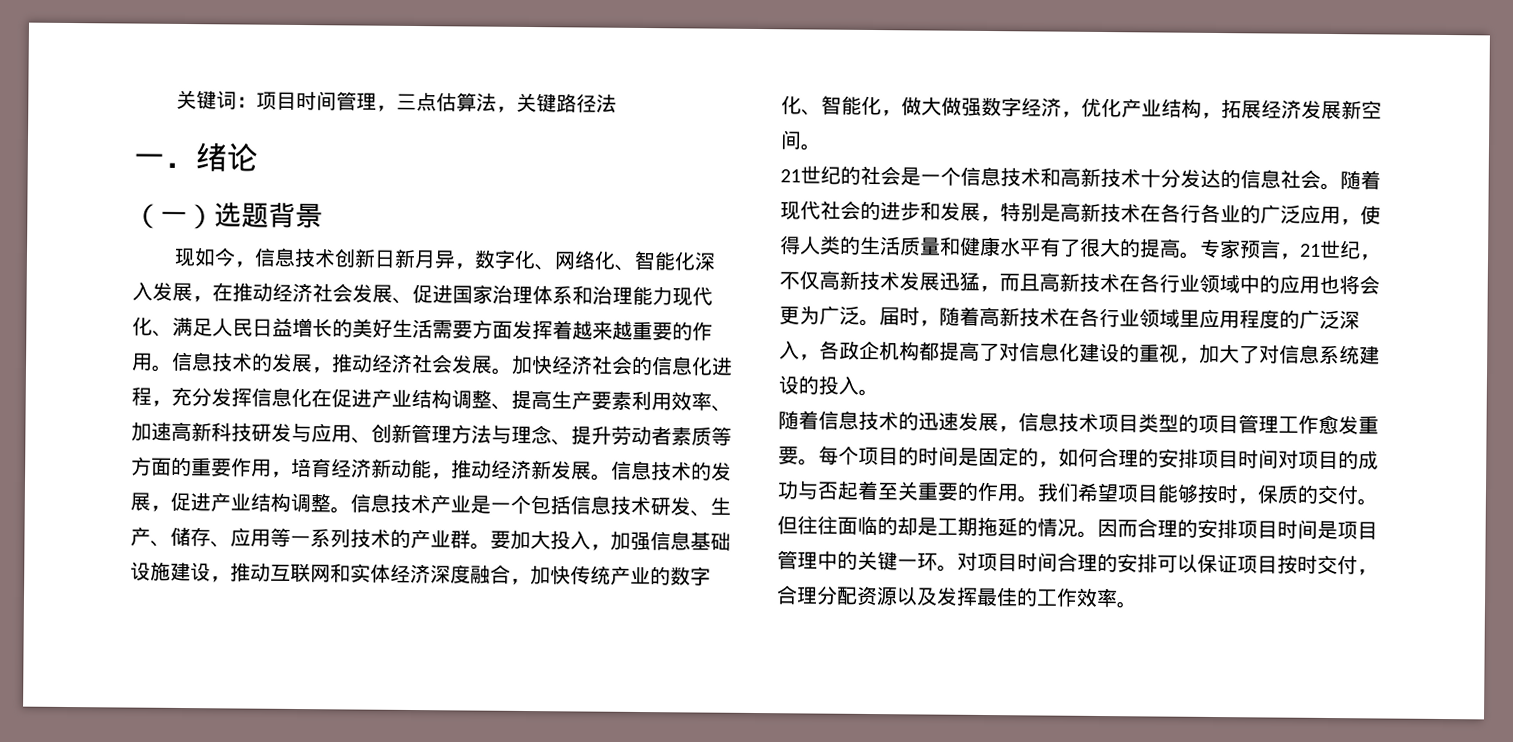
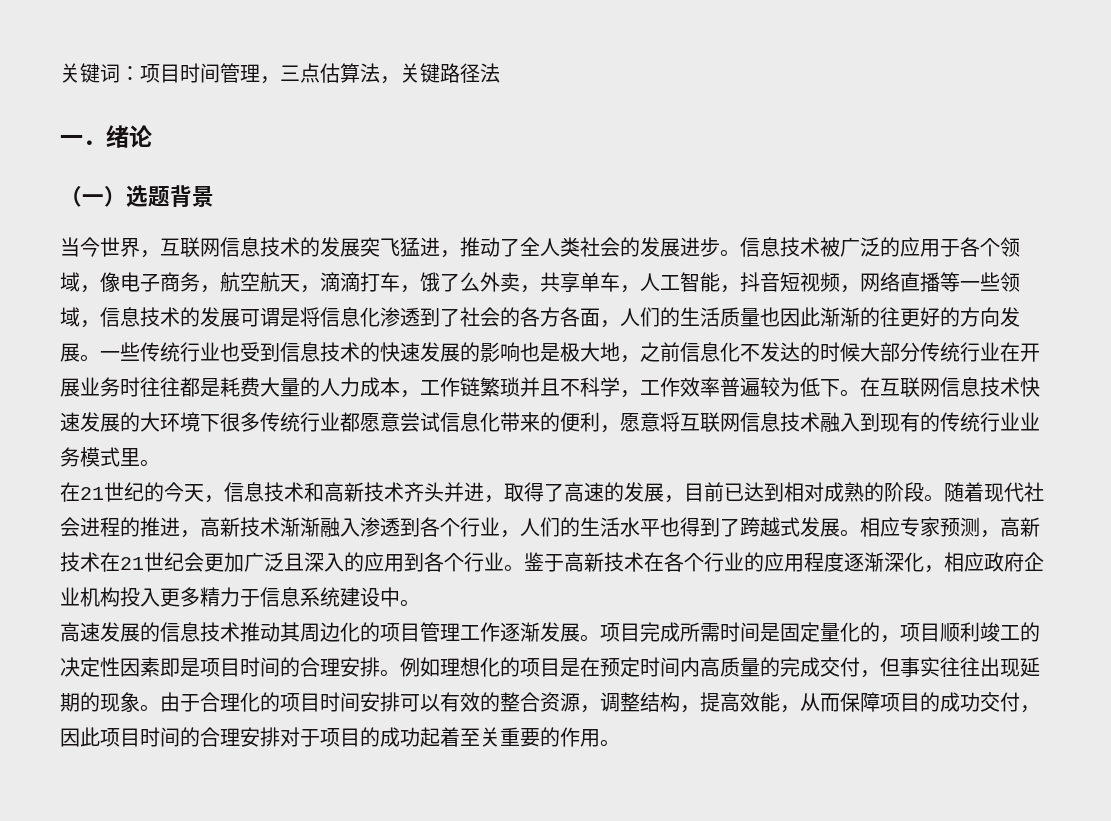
[174,247,717,271] [132,281,713,307] [132,316,713,341] [131,351,733,376] [131,386,732,412] [131,421,732,446] [131,456,732,481] [130,491,731,517] [130,526,731,551] [130,561,711,586] [781,95,1382,120] [780,130,821,151] 现如今，信息技术创新日新月异，数字化、网络化、智能化深入发展，在推动经济社会发展、促进国家治理体系和治理能力现代化、满足人民日益增长的美好生活需要方面发挥着越来越重要的作用。信息技术的发展，推动经济社会发展。加快经济社会的信息化进程，充分发挥信息化在促进产业结构调整、提高生产要素利用效率、加速高新科技研发与应用、创新管理方法与理念、提升劳动者素质等方面的重要作用，培育经济新动能，推动经济新发展。信息技术的发展，促进产业结构调整。信息技术产业是一个包括信息技术研发、生产、储存、应用等一系列技术的产业群。要加大投入，加强信息基础设施建设，推动互联网和实体经济深度融合，加快传统产业的数字化、智能化，做大做强数字经济，优化产业结构，拓展经济发展新空间。 // -> [60,237,1020,258] [60,272,1020,293] [60,307,1020,328] [60,342,1040,363] [60,377,1040,398] [60,412,1040,433] [60,447,160,467] [60,482,80,502] 当今世界，互联网信息技术的发展突飞猛进，推动了全人类社会的发展进步。信息技术被广泛的应用于各个领域，像电子商务，航空航天，滴滴打车，饿了么外卖，共享单车，人工智能，抖音短视频，网络直播等一些领域，信息技术的发展可谓是将信息化渗透到了社会的各方各面，人们的生活质量也因此渐渐的往更好的方向发展。一些传统行业也受到信息技术的快速发展的影响也是极大地，之前信息化不发达的时候大部分传统行业在开展业务时往往都是耗费大量的人力成本，工作链繁琐并且不科学，工作效率普遍较为低下。在互联网信息技术快速发展的大环境下很多传统行业都愿意尝试信息化带来的便利，愿意将互联网信息技术融入到现有的传统行业业务模式里。 // 在
[860,165,961,186] 社会是一个 -> [164,482,224,503] 今天，
[1140,168,1381,191] [780,200,1381,226] [780,235,1381,261] [779,270,1380,295] [779,305,1360,330] [779,340,1280,365] 十分发达的信息社会。随着现代社会的进步和发展，特别是高新技术在各行各业的广泛应用，使得人类的生活质量和健康水平有了很大的提高。专家预言，21世纪，不仅高新技术发展迅猛，而且高新技术在各行业领域中的应用也将会更为广泛。届时，随着高新技术在各行业领域里应用程度的广泛深入，各政企机构都提高了对信息化建设的重视，加大了对 -> [404,482,1044,503] [60,517,1040,538] [60,552,1044,573] [60,587,260,607] 齐头并进，取得了高速的发展，目前已达到相对成熟的阶段。随着现代社会进程的推进，高新技术渐渐融入渗透到各个行业，人们的生活水平也得到了跨越式发展。相应专家预测，高新技术在21世纪会更加广泛且深入的应用到各个行业。鉴于高新技术在各个行业的应用程度逐渐深化，相应政府企业机构投入更多精力于
[798,375,879,397] [778,410,1379,435] [778,445,1379,470] [777,480,839,500] 的投入。 // 随着信息技术的迅速发展，信息技术项目类型的项目管理工作愈发重要。每个项目的时间是固定的，如何合理的安排项目时间对项目的成功与否 -> [380,587,420,607] [60,622,1040,643] [60,657,1040,678] [60,692,1040,713] [60,727,420,747] 中。 // 高速发展的信息技术推动其周边化的项目管理工作逐渐发展。项目完成所需时间是固定量化的，项目顺利竣工的决定性因素即是项目时间的合理安排。例如理想化的项目是在预定时间内高质量的完成交付，但事实往往出现延期的现象。由于合理化的项目时间安排可以有效的整合资源，调整结构，提高效能，从而保障项目的成功交付，因此项目时间的合理安排对于项目的成功
[1037,482,1378,506] [777,515,1378,540] [777,550,1378,576] [776,585,1138,609] 我们希望项目能够按时，保质的交付。但往往面临的却是工期拖延的情况。因而合理的安排项目时间是项目管理中的关键一环。对项目时间合理的安排可以保证项目按时交付，合理分配资源以及发挥最佳的工作效率。 -> (620, 743) none

